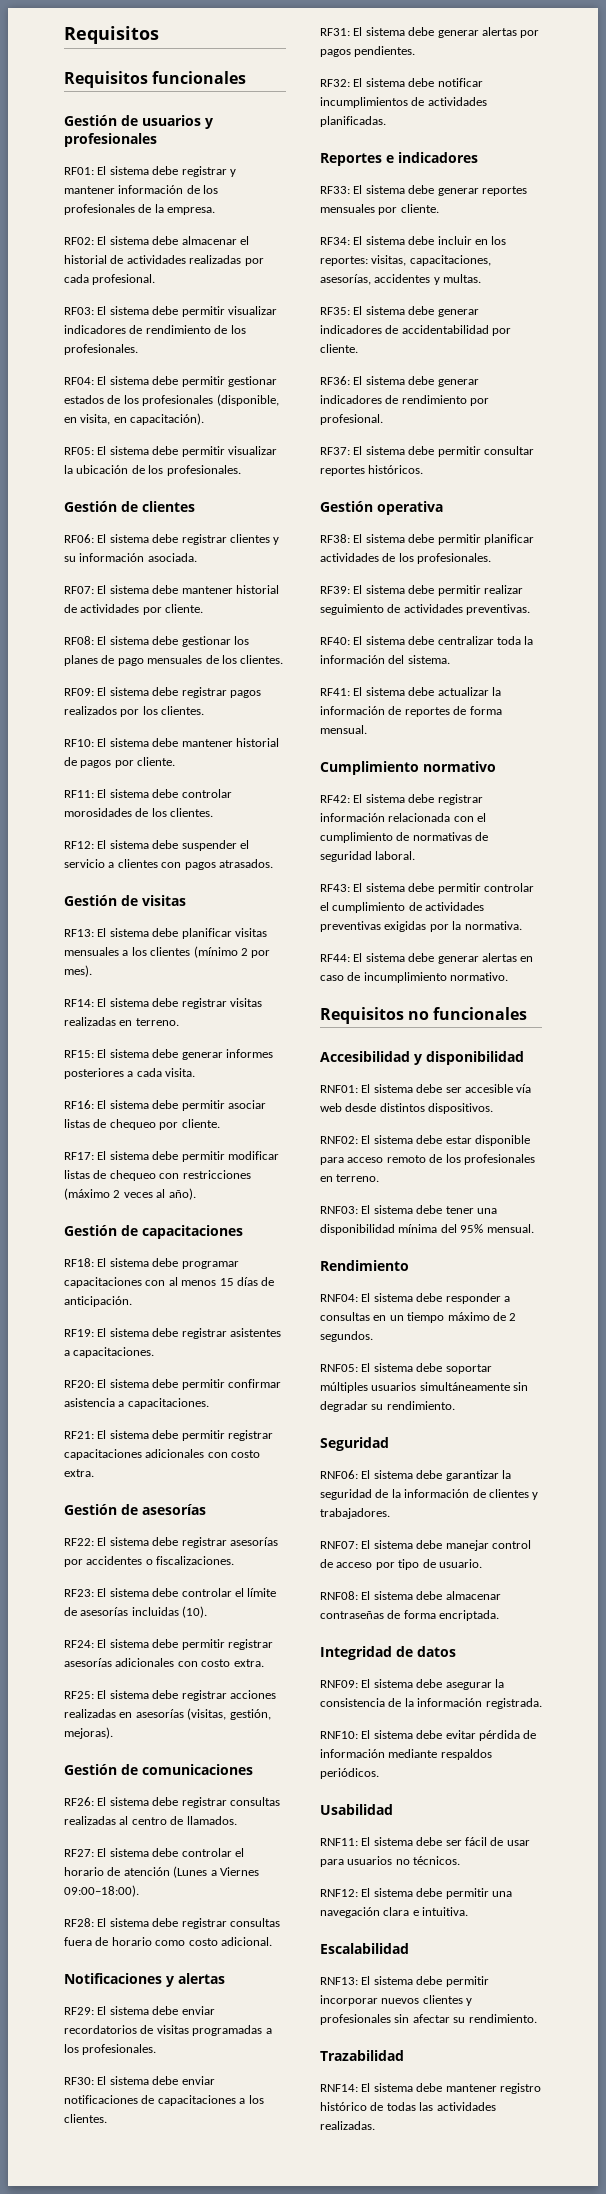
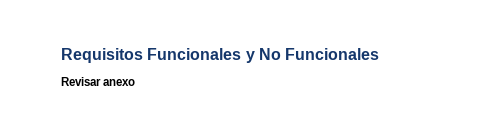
[64,26,159,44] [64,71,247,88] [64,115,213,129] [64,133,157,147] [64,166,236,177] [64,185,219,194] [64,204,216,215] [64,236,249,245] [64,255,264,266] [64,274,156,285] [64,306,277,317] [64,325,246,334] [64,344,138,355] [64,376,277,387] [64,394,279,406] [64,413,205,425] [64,446,277,457] [64,465,241,476] [64,501,195,512] [64,534,280,545] [64,553,197,562] [64,585,279,594] [64,604,204,615] [64,636,249,647] [64,655,284,666] [64,687,261,698] [64,706,205,717] [64,738,279,747] [64,757,176,768] [64,789,232,798] [64,808,214,817] [64,840,249,851] [64,859,273,870] [64,895,186,906] [64,928,267,939] [64,946,271,958] [64,965,92,977] [64,998,262,1009] [64,1017,179,1026] [64,1049,273,1060] [64,1068,196,1079] [64,1100,266,1111] [64,1119,220,1130] [64,1151,279,1162] [64,1170,251,1181] [64,1188,196,1200] [64,1225,243,1239] [64,1258,239,1269] [64,1277,275,1288] [64,1296,132,1307] [64,1328,281,1339] [64,1347,155,1358] [64,1379,281,1390] [64,1398,209,1409] [64,1430,273,1441] [64,1449,261,1460] [64,1469,94,1477] [64,1504,206,1515] [64,1537,278,1548] [64,1556,235,1567] [64,1588,277,1597] [64,1606,208,1618] [64,1639,273,1650] [64,1658,264,1667] [64,1690,276,1701] [64,1708,271,1720] [64,1727,113,1739] [64,1764,253,1775] [64,1797,280,1808] [64,1816,237,1825] [64,1848,244,1857] [64,1866,259,1878] [64,1885,139,1897] [64,1918,280,1929] [64,1937,272,1946] [64,1973,225,1987] [64,2006,215,2015] [64,2025,272,2036] [64,2044,157,2055] [64,2076,215,2085] [64,2095,264,2106] [64,2114,107,2123] [320,27,540,38] [320,46,416,57] [320,78,483,87] [320,97,487,108] [320,116,386,127] [320,152,478,166] [320,185,527,196] [320,204,439,215] [320,236,507,245] [320,255,491,266] [320,274,482,285] [320,306,479,317] [320,325,512,336] [320,344,358,353] [320,376,479,387] [320,395,490,406] [320,414,383,425] [320,446,534,457] [320,465,424,476] [320,501,443,515] [320,534,534,545] [320,553,492,564] [320,585,523,596] [320,604,531,615] [320,636,534,645] [320,655,450,664] [320,687,501,696] [320,706,502,717] [320,725,367,734] [320,761,496,775] [320,794,483,805] [320,813,487,822] [320,832,489,843] [320,851,416,862] [320,883,534,894] [320,902,485,913] [320,921,522,932] [320,953,534,964] [320,972,509,983] [320,1007,528,1024] [320,1051,524,1065] [320,1084,532,1093] [320,1103,494,1114] [320,1135,530,1146] [320,1154,535,1165] [320,1174,380,1182] [320,1205,497,1214] [320,1224,534,1235] [320,1260,409,1271] [320,1293,510,1304] [320,1312,517,1323] [320,1331,373,1342] [320,1363,492,1374] [320,1382,529,1393] [320,1401,455,1412] [320,1437,389,1451] [320,1470,511,1481] [320,1489,539,1500] [320,1508,390,1519] [320,1540,531,1551] [320,1559,482,1570] [320,1591,501,1600] [320,1610,500,1621] [320,1646,456,1660] [320,1679,504,1690] [320,1698,542,1709] [320,1730,537,1741] [320,1749,492,1760] [320,1768,379,1779] [320,1804,393,1815] [320,1837,530,1846] [320,1856,461,1867] [320,1888,512,1899] [320,1907,469,1918] [320,1943,409,1954] [320,1976,489,1987] [320,1995,473,2006] [320,2014,537,2025] [320,2050,404,2061] [320,2083,541,2094] [320,2102,496,2111] [320,2121,375,2130] Requisitos // Requisitos funcionales // Gestión de usuarios y profesionales // RF01: El sistema debe registrar y mantener información de los profesionales de la empresa. // RF02: El sistema debe almacenar el historial de actividades realizadas por cada profesional. // RF03: El sistema debe permitir visualizar indicadores de rendimiento de los profesionales. // RF04: El sistema debe permitir gestionar estados de los profesionales (disponible, en visita, en capacitación). // RF05: El sistema debe permitir visualizar la ubicación de los profesionales. // Gestión de clientes // RF06: El sistema debe registrar clientes y su información asociada. // RF07: El sistema debe mantener historial de actividades por cliente. // RF08: El sistema debe gestionar los planes de pago mensuales de los clientes. // RF09: El sistema debe registrar pagos realizados por los clientes. // RF10: El sistema debe mantener historial de pagos por cliente. // RF11: El sistema debe controlar morosidades de los clientes. // RF12: El sistema debe suspender el servicio a clientes con pagos atrasados. // Gestión de visitas // RF13: El sistema debe planificar visitas mensuales a los clientes (mínimo 2 por mes). // RF14: El sistema debe registrar visitas realizadas en terreno. // RF15: El sistema debe generar informes posteriores a cada visita. // RF16: El sistema debe permitir asociar listas de chequeo por cliente. // RF17: El sistema debe permitir modificar listas de chequeo con restricciones (máximo 2 veces al año). // Gestión de capacitaciones // RF18: El sistema debe programar capacitaciones con al menos 15 días de anticipación. // RF19: El sistema debe registrar asistentes a capacitaciones. // RF20: El sistema debe permitir confirmar asistencia a capacitaciones. // RF21: El sistema debe permitir registrar capacitaciones adicionales con costo extra. // Gestión de asesorías // RF22: El sistema debe registrar asesorías por accidentes o fiscalizaciones. // RF23: El sistema debe controlar el límite de asesorías incluidas (10). // RF24: El sistema debe permitir registrar asesorías adicionales con costo extra. // RF25: El sistema debe registrar acciones realizadas en asesorías (visitas, gestión, mejoras). // Gestión de comunicaciones // RF26: El sistema debe registrar consultas realizadas al centro de llamados. // RF27: El sistema debe controlar el horario de atención (Lunes a Viernes 09:00–18:00). // RF28: El sistema debe registrar consultas fuera de horario como costo adicional. // Notificaciones y alertas // RF29: El sistema debe enviar recordatorios de visitas programadas a los profesionales. // RF30: El sistema debe enviar notificaciones de capacitaciones a los clientes. // RF31: El sistema debe generar alertas por pagos pendientes. // RF32: El sistema debe notificar incumplimientos de actividades planificadas. // Reportes e indicadores // RF33: El sistema debe generar reportes mensuales por cliente. // RF34: El sistema debe incluir en los reportes: visitas, capacitaciones, asesorías, accidentes y multas. // RF35: El sistema debe generar indicadores de accidentabilidad por cliente. // RF36: El sistema debe generar indicadores de rendimiento por profesional. // RF37: El sistema debe permitir consultar reportes históricos. // Gestión operativa // RF38: El sistema debe permitir planificar actividades de los profesionales. // RF39: El sistema debe permitir realizar seguimiento de actividades preventivas. // RF40: El sistema debe centralizar toda la información del sistema. // RF41: El sistema debe actualizar la información de reportes de forma mensual. // Cumplimiento normativo // RF42: El sistema debe registrar información relacionada con el cumplimiento de normativas de seguridad laboral. // RF43: El sistema debe permitir controlar el cumplimiento de actividades preventivas exigidas por la normativa. // RF44: El sistema debe generar alertas en caso de incumplimiento normativo. // Requisitos no funcionales // Accesibilidad y disponibilidad // RNF01: El sistema debe ser accesible vía web desde distintos dispositivos. // RNF02: El sistema debe estar disponible para acceso remoto de los profesionales en terreno. // RNF03: El sistema debe tener una disponibilidad mínima del 95% mensual. // Rendimiento // RNF04: El sistema debe responder a consultas en un tiempo máximo de 2 segundos. // RNF05: El sistema debe soportar múltiples usuarios simultáneamente sin degradar su rendimiento. // Seguridad // RNF06: El sistema debe garantizar la seguridad de la información de clientes y trabajadores. // RNF07: El sistema debe manejar control de acceso por tipo de usuario. // RNF08: El sistema debe almacenar contraseñas de forma encriptada. // Integridad de datos // RNF09: El sistema debe asegurar la consistencia de la información registrada. // RNF10: El sistema debe evitar pérdida de información mediante respaldos periódicos. // Usabilidad // RNF11: El sistema debe ser fácil de usar para usuarios no técnicos. // RNF12: El sistema debe permitir una navegación clara e intuitiva. // Escalabilidad // RNF13: El sistema debe permitir incorporar nuevos clientes y profesionales sin afectar su rendimiento. // Trazabilidad // RNF14: El sistema debe mantener registro histórico de todas las actividades realizadas. -> [61,48,380,63] [61,77,136,86] Requisitos Funcionales y No Funcionales // Revisar anexo

